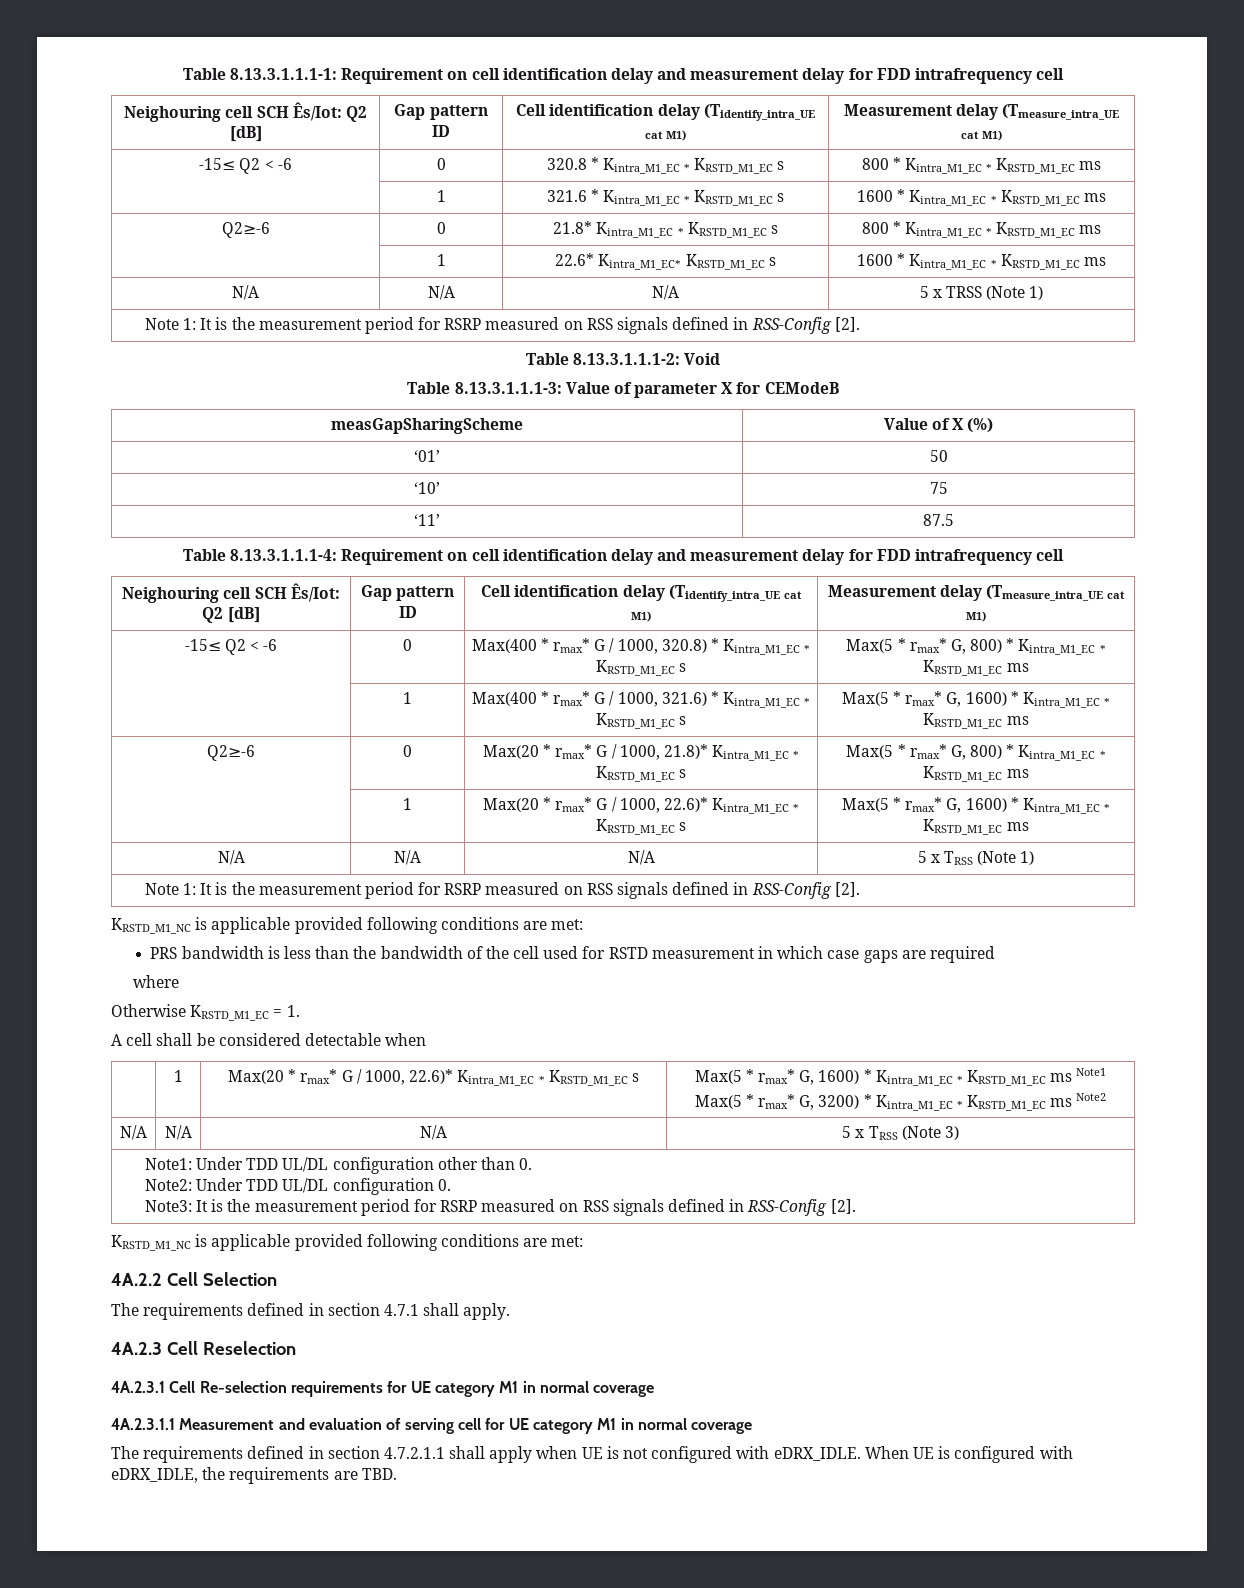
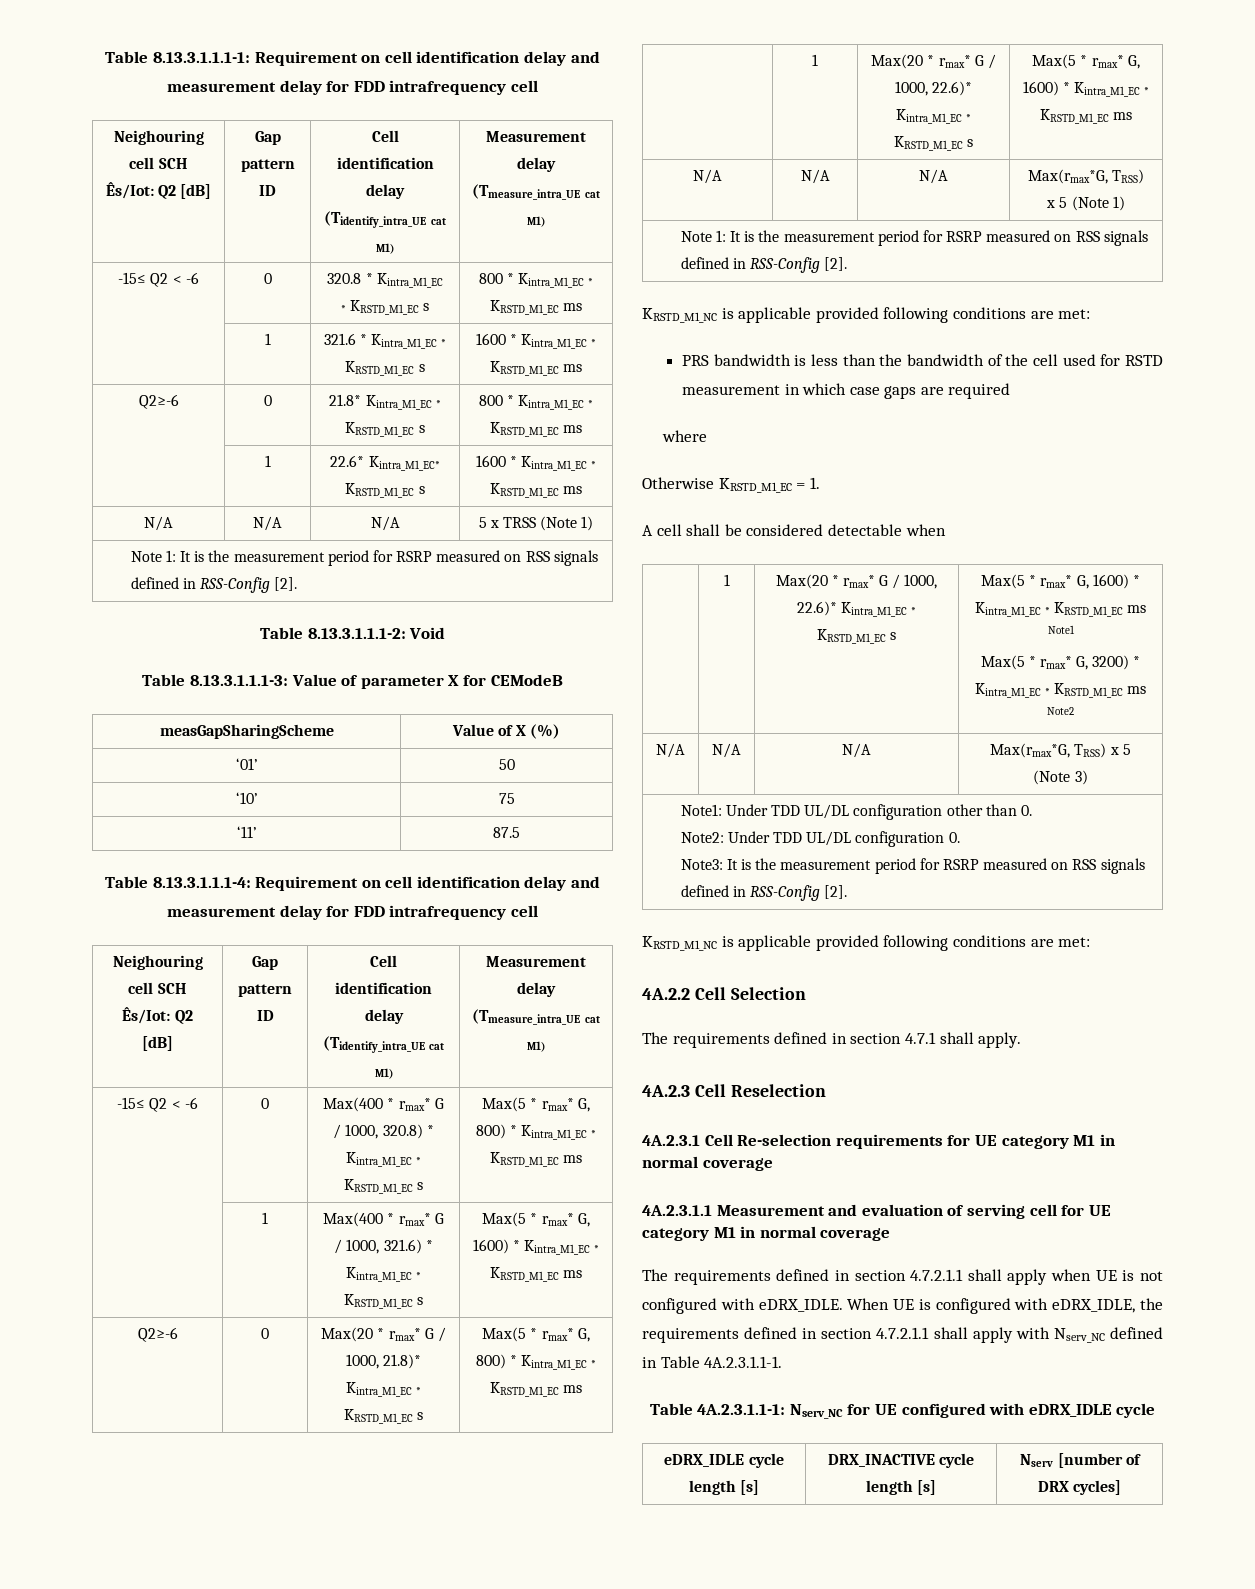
[917,851,973,865] 5 x TRSS -> [1027,169,1145,184] [1046,197,1068,208] Max(rmax*G, TRSS) x 5
[842,1126,898,1140] 5 x TRSS -> [990,743,1131,758] Max(rmax*G, TRSS) x 5
[333,1468,397,1480] are TBD. -> [744,1327,1163,1343] [642,1356,783,1368] [649,1403,1156,1419] [664,1453,784,1468] [688,1480,760,1495] [827,1453,975,1468] [865,1480,937,1495] [1020,1453,1141,1468] [1037,1480,1122,1495] defined in section 4.7.2.1.1 shall apply with Nserv_NC defined in Table 4A.2.3.1.1-1. // Table 4A.2.3.1.1-1: Nserv_NC for UE configured with eDRX_IDLE cycle // eDRX_IDLE cycle length [s] | DRX_INACTIVE cycle length [s] | Nserv [number of DRX cycles]

